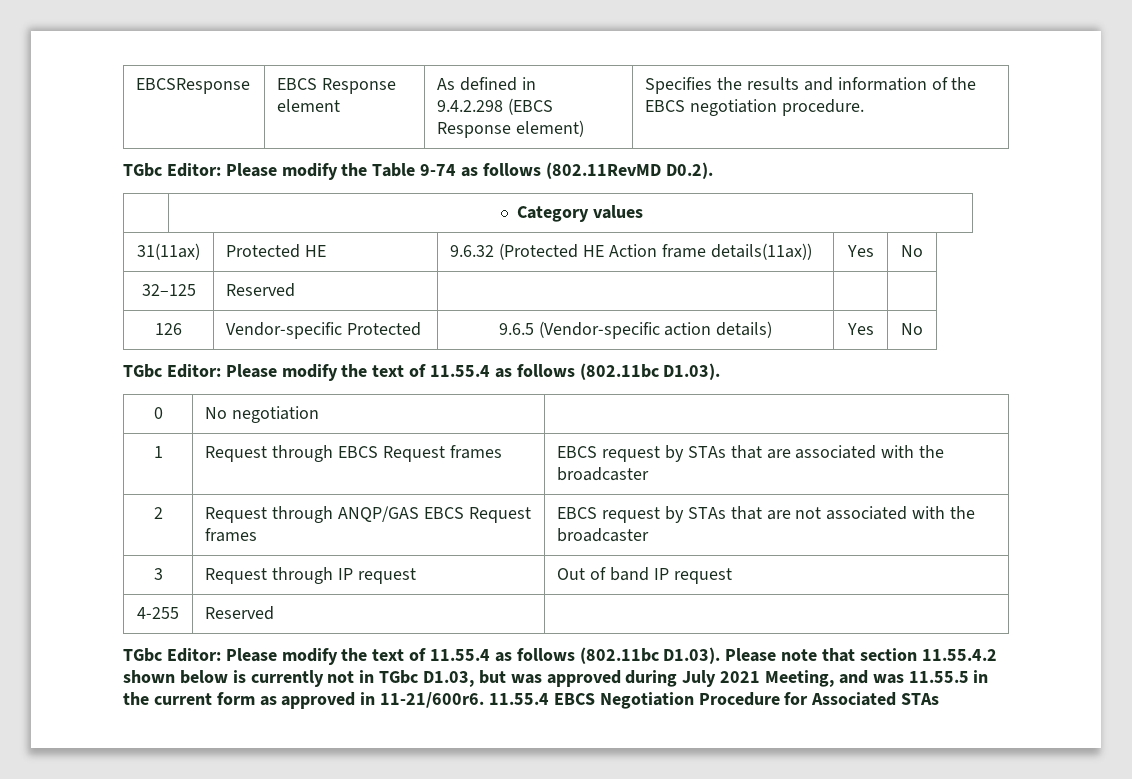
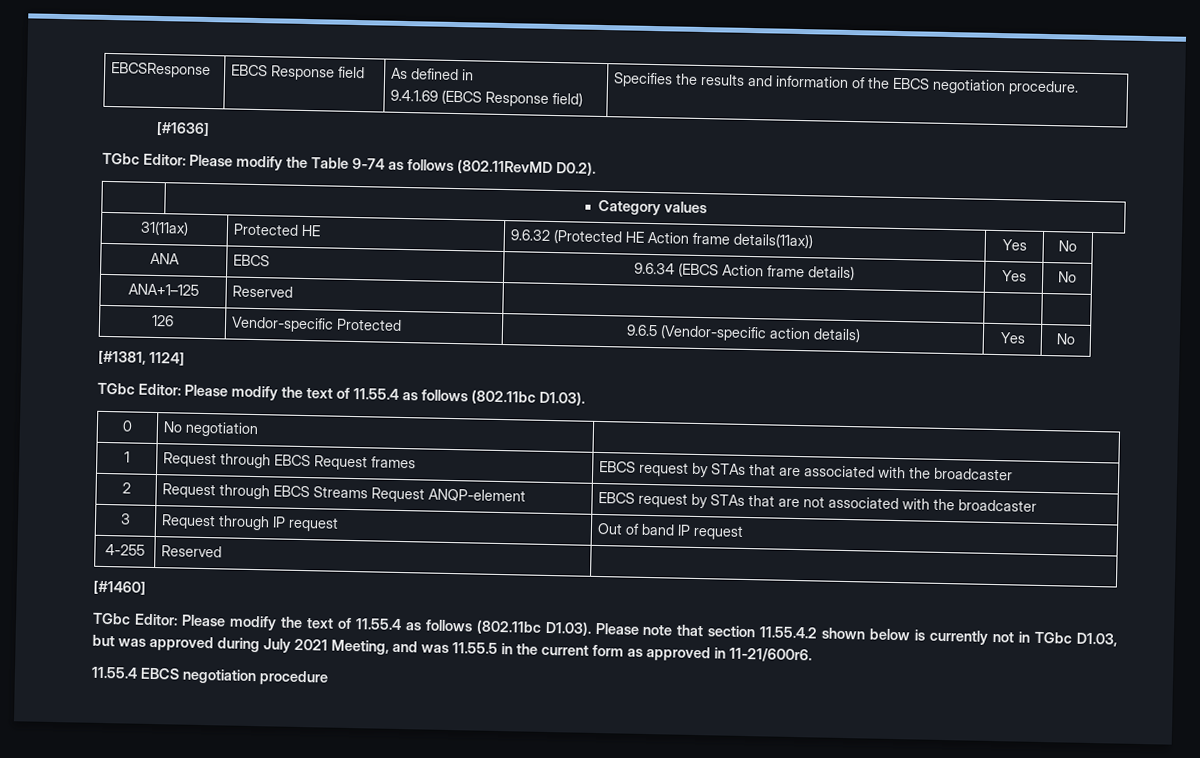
[277,99,341,112] element -> [337,66,365,79] field
[437,100,504,112] 9.4.2.298 -> [389,89,438,102] 9.4.1.69
[516,120,585,137] element) -> [551,91,583,107] field)
(865, 107) none -> [156,121,211,137] // [#1636]
[141,284,196,296] 32–125 -> [149,252,180,265] [232,254,270,267] [634,262,855,281] [1001,270,1027,282] [1058,271,1077,283] [127,283,199,296] ANA | EBCS | 9.6.34 (EBCS Action frame details) | Yes | No // ANA+1–125
(923, 329) none -> [98,350,185,366] // [#1381, 1124]
[338,506,531,523] [205,528,258,542] ANQP/GAS EBCS Request frames -> [272,485,526,503] EBCS Streams Request ANQP-element
(275, 613) none -> [93,580,146,595] // [#1460]
(485, 700) none -> (812, 655) //
[599,692,940,709] Negotiation Procedure for Associated STAs -> [182,668,329,686] negotiation procedure

